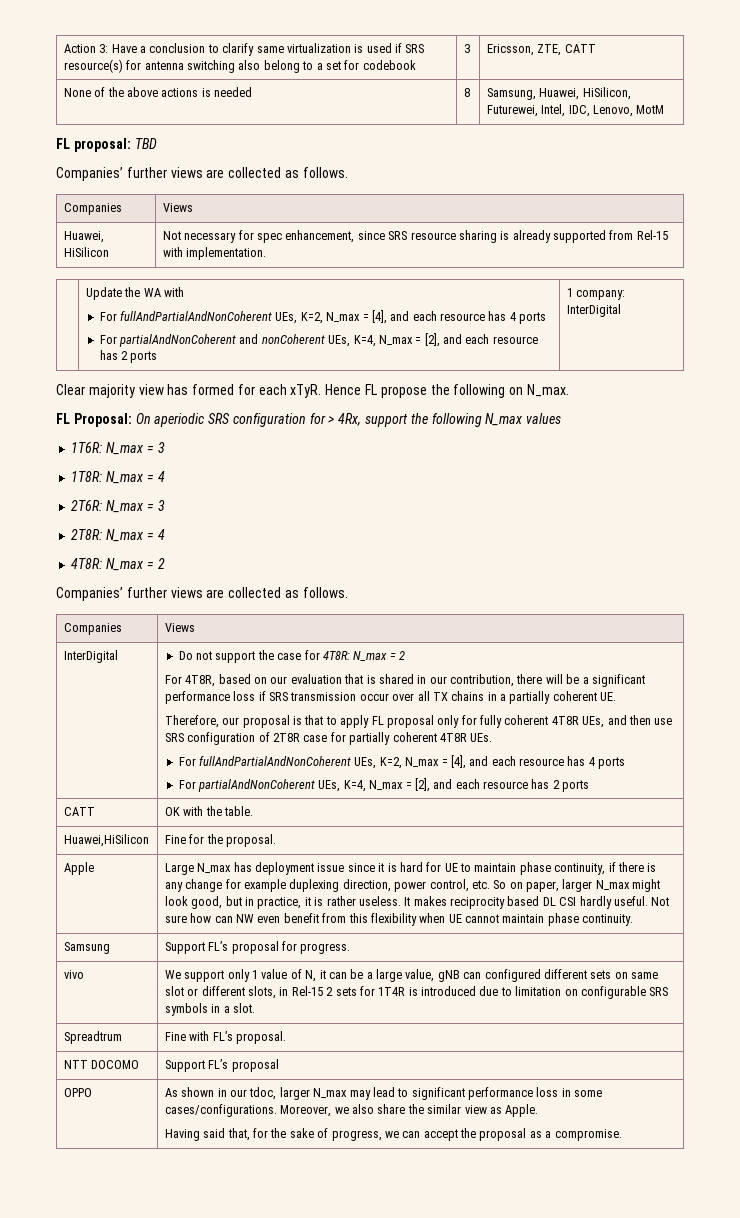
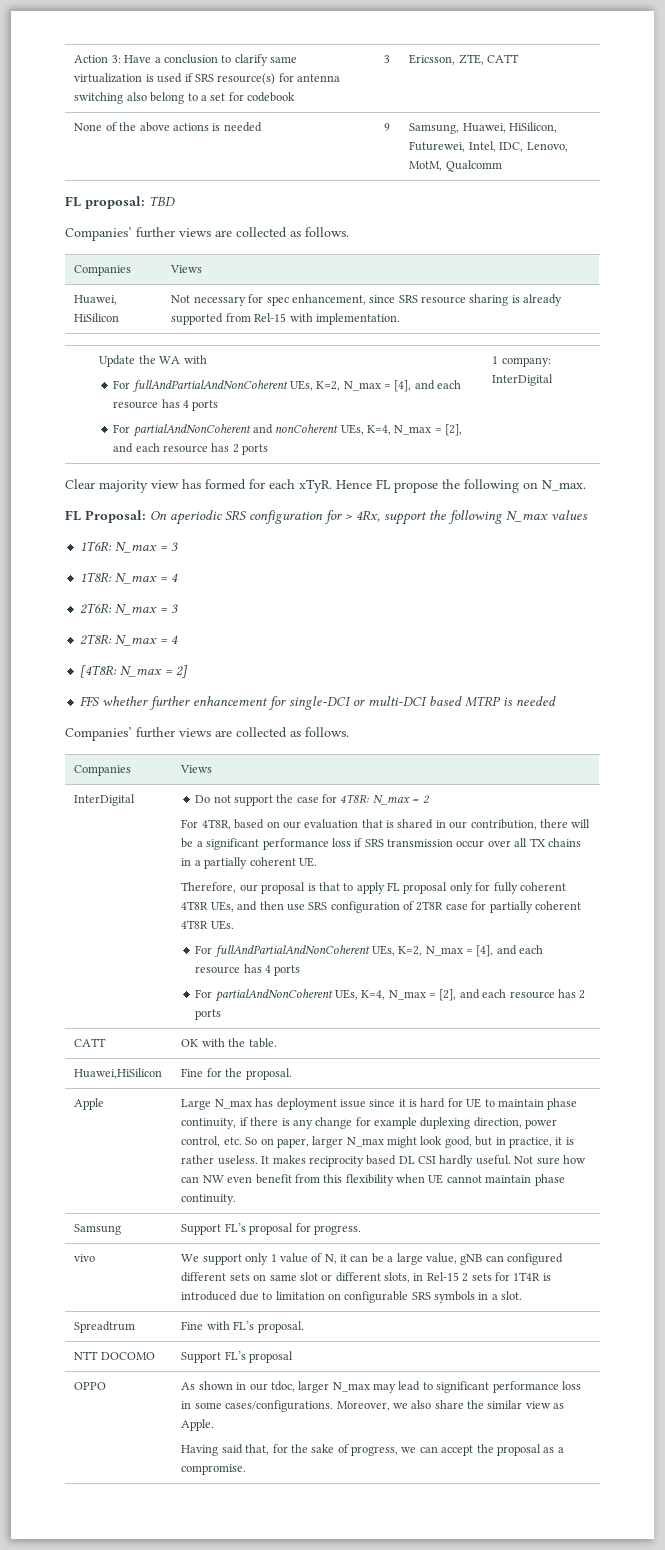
[463,88,470,97] 8 -> [384,123,391,131] 9
[636,105,665,114] MotM -> [409,160,502,172] MotM, Qualcomm
[71,558,165,571] 4T8R: N_max = 2 -> [80,665,189,678] [80,696,557,710] [4T8R: N_max = 2] // FFS whether further enhancement for single-DCI or multi-DCI based MTRP is needed

